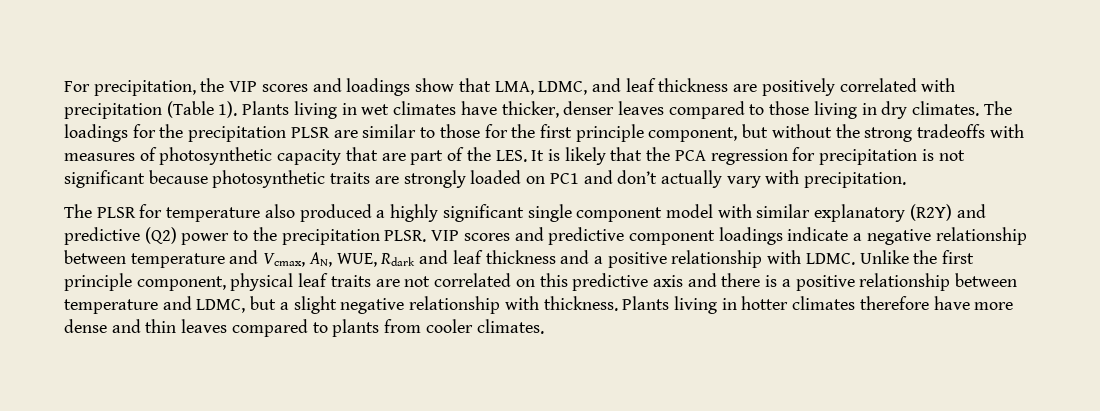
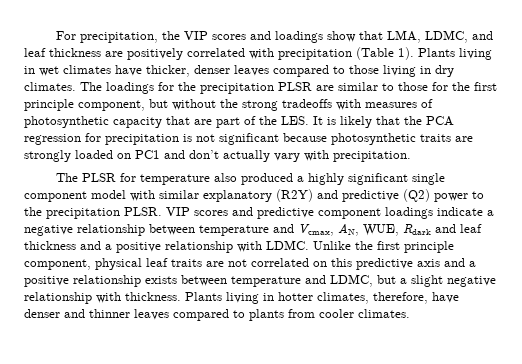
[721,273,951,291] there is a positive relationship -> [469,261,476,267] [24,275,177,287] a positive relationship exists
[792,296,1014,310] [64,319,177,333] climates therefore have more dense and thin -> [317,292,459,304] [24,309,130,318] climates, therefore, have denser and thinner

